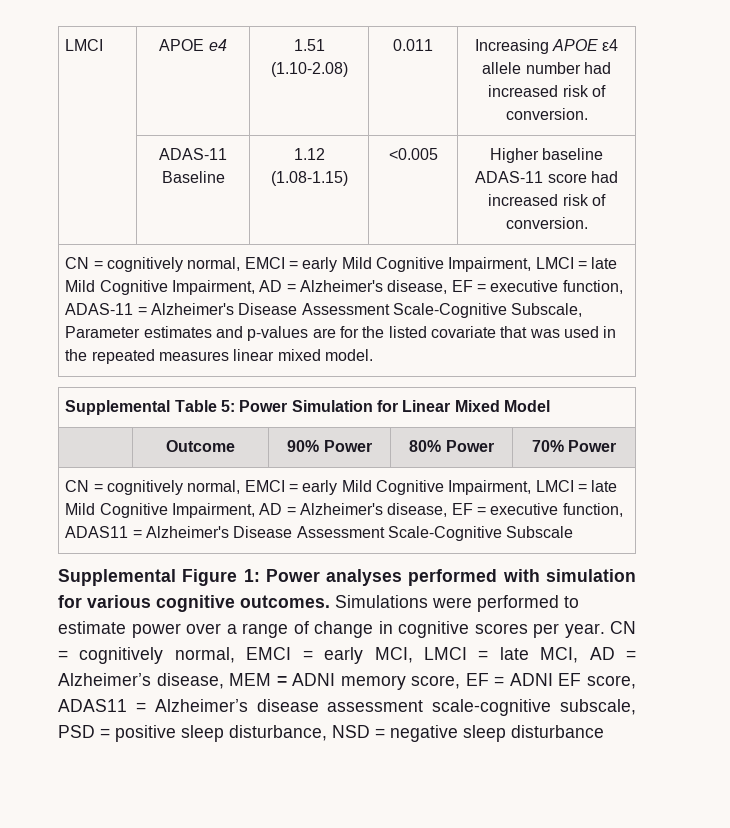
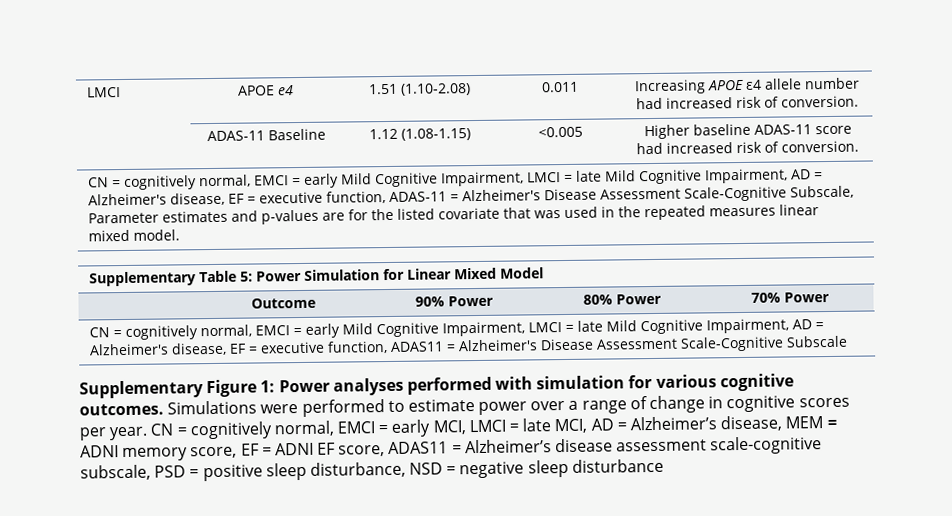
[65,400,171,415] Supplemental -> [88,271,196,287] Supplementary
[58,569,176,586] Supplemental -> [79,380,204,399] Supplementary

